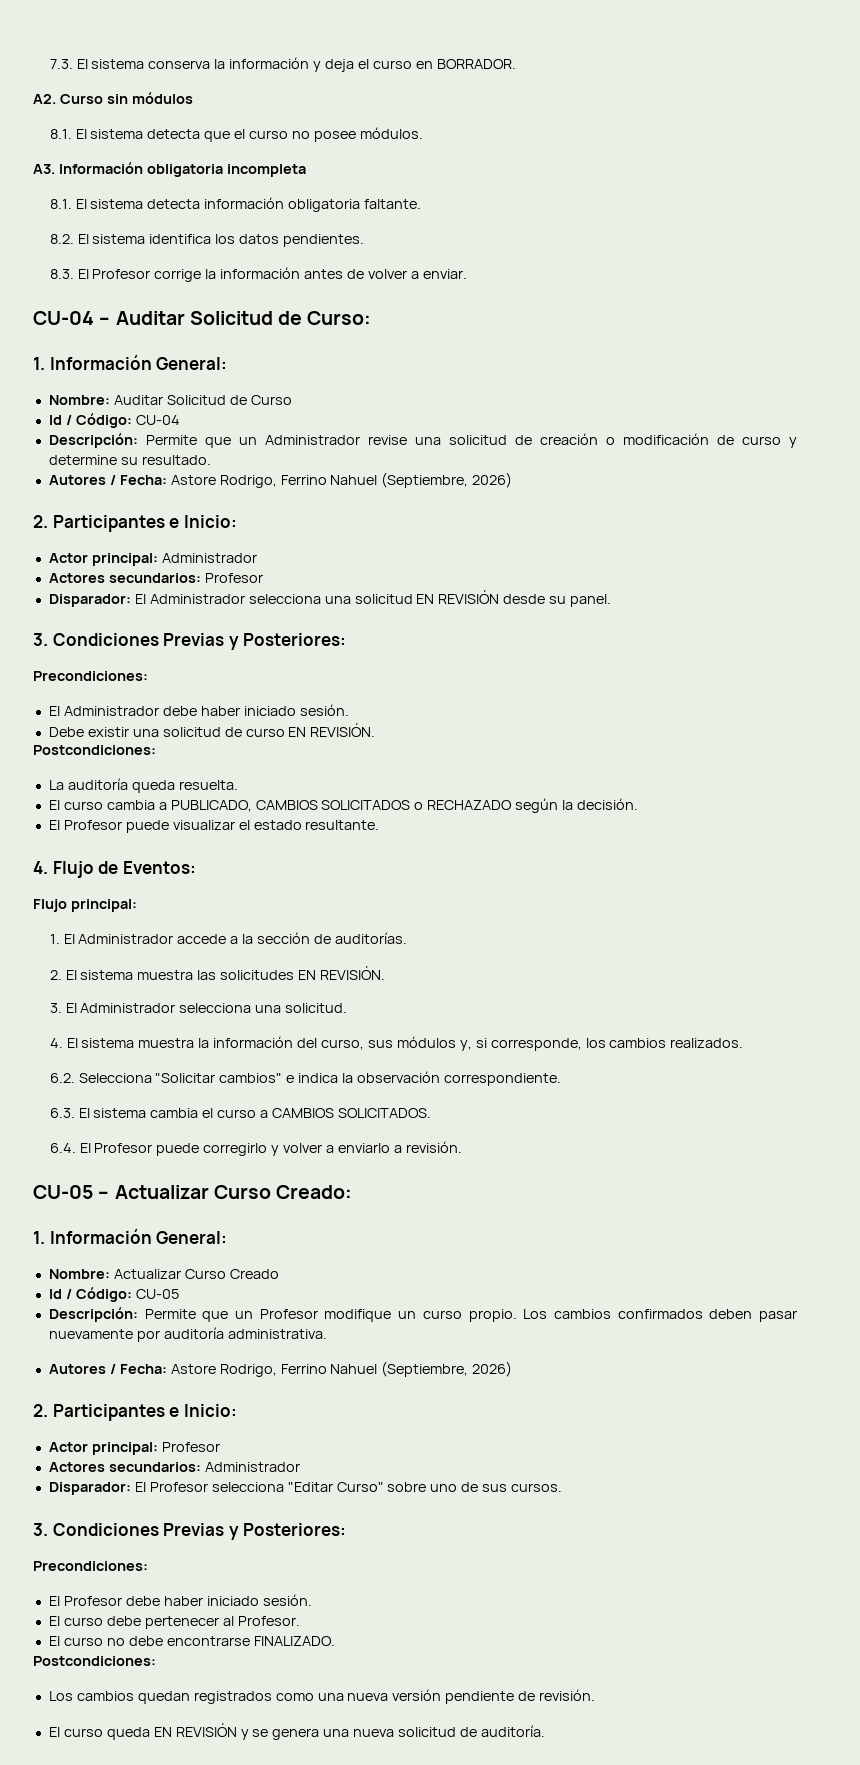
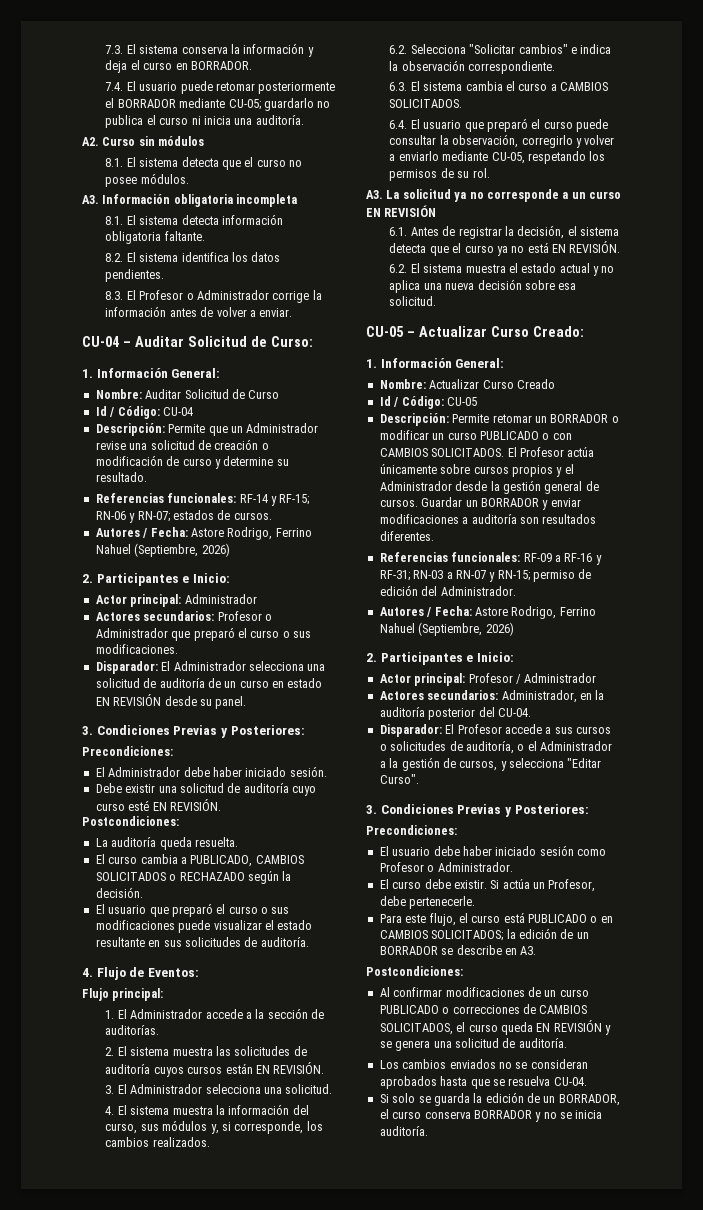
(516, 64) none -> [105,81,336,94] [105,98,331,111] [105,115,304,128] // 7.4. El usuario puede retomar posteriormente el BORRADOR mediante CU-05; guardarlo no publica el curso ni inicia una auditoría.
(151, 274) none -> [186,290,269,300] o Administrador
(211, 460) none -> [95,493,310,506] [95,510,272,523] // Referencias funcionales: RF-14 y RF-15; RN-06 y RN-07; estados de cursos.
(263, 578) none -> [264,614,272,621] [95,627,311,641] [95,644,178,654] o Administrador que preparó el curso o sus modificaciones.
(413, 599) none -> [143,678,323,688] de auditoría de un curso en estado
[245,728,285,737] curso -> [243,783,316,796] [95,800,150,811] auditoría cuyo curso esté
[63,820,380,833] Profesor puede visualizar el estado resultante. -> [108,903,290,917] [95,920,313,933] [95,937,309,947] usuario que preparó el curso o sus modificaciones puede visualizar el estado resultante en sus solicitudes de auditoría.
(295, 975) none -> [293,1046,307,1056] [105,1063,253,1077] de auditoría cuyos cursos están
[94,1143,200,1156] Profesor puede -> [423,118,609,132] [389,134,519,148] usuario que preparó el curso puede consultar la observación,
[393,1141,462,1153] a revisión. -> [442,151,606,164] [389,168,490,181] [366,189,621,202] [366,205,437,217] [389,225,620,239] [389,241,621,256] [389,263,615,276] [389,279,577,293] [389,296,437,306] mediante CU-05, respetando los permisos de su rol. // A3. La solicitud ya no corresponde a un curso EN REVISIÓN // 6.1. Antes de registrar la decisión, el sistema detecta que el curso ya no está EN REVISIÓN. // 6.2. El sistema muestra el estado actual y no aplica una nueva decisión sobre esa solicitud.
[202,1309,797,1322] [48,1327,327,1342] que un Profesor modifique un curso propio. Los cambios confirmados deben pasar nuevamente por auditoría administrativa. -> [492,414,619,423] [379,430,572,440] [379,447,595,457] [379,464,574,477] [379,480,599,494] [379,497,581,510] [379,514,597,524] [379,531,434,541] [379,552,602,565] [379,569,592,582] [379,585,516,596] retomar un BORRADOR o modificar un curso PUBLICADO o con CAMBIOS SOLICITADOS. El Profesor actúa únicamente sobre cursos propios y el Administrador desde la gestión general de cursos. Guardar un BORRADOR y enviar modificaciones a auditoría son resultados diferentes. // Referencias funcionales: RF-09 a RF-16 y RF-31; RN-03 a RN-07 y RN-15; permiso de edición del Administrador.
[48,1462,300,1472] [48,1482,563,1495] [33,1523,347,1540] [33,1561,148,1571] [48,1594,312,1606] [48,1616,300,1629] [48,1636,335,1646] [33,1656,156,1666] [48,1689,596,1704] [48,1727,60,1737] // Actores secundarios: Administrador // Disparador: El Profesor selecciona "Editar Curso" sobre uno de sus cursos. // 3. Condiciones Previas y Posteriores: // Precondiciones: // El Profesor debe haber iniciado sesión. // El curso debe pertenecer al Profesor. // El curso no debe encontrarse FINALIZADO. // Postcondiciones: // Los cambios quedan registrados como una nueva versión pendiente de revisión. // El -> [515,673,597,684] [379,690,605,703] [379,707,531,720] [379,724,611,737] [379,741,612,754] [379,757,602,771] [379,774,419,784] [366,804,589,817] [366,825,457,835] [379,845,606,856] [379,862,513,872] [379,879,596,892] [379,896,476,909] [379,912,613,926] [379,928,589,941] [379,945,537,955] [366,966,463,976] [379,987,589,997] [379,1004,588,1014] [379,1022,466,1035] / Administrador // Actores secundarios: Administrador, en la auditoría posterior del CU-04. // Disparador: El Profesor accede a sus cursos o solicitudes de auditoría, o el Administrador a la gestión de cursos, y selecciona "Editar Curso". // 3. Condiciones Previas y Posteriores: // Precondiciones: // El usuario debe haber iniciado sesión como Profesor o Administrador. // El curso debe existir. Si actúa un Profesor, debe pertenecerle. // Para este flujo, el curso está PUBLICADO o en CAMBIOS SOLICITADOS; la edición de un BORRADOR se describe en A3. // Postcondiciones: // Al confirmar modificaciones de un curso PUBLICADO o correcciones de CAMBIOS SOLICITADOS, el
[353,1729,395,1737] nueva -> (452, 1044) none
(545, 1731) none -> [379,1059,588,1069] [379,1076,587,1089] [379,1092,620,1106] [379,1109,603,1122] [379,1126,428,1136] // Los cambios enviados no se consideran aprobados hasta que se resuelva CU-04. // Si solo se guarda la edición de un BORRADOR, el curso conserva BORRADOR y no se inicia auditoría.

